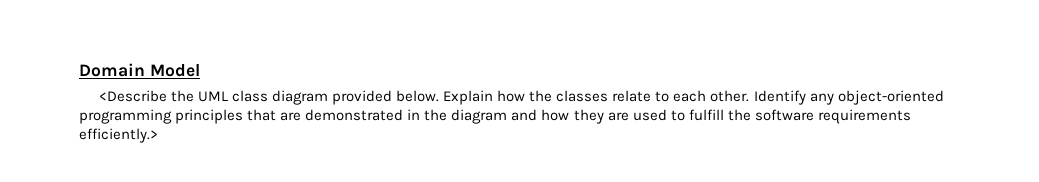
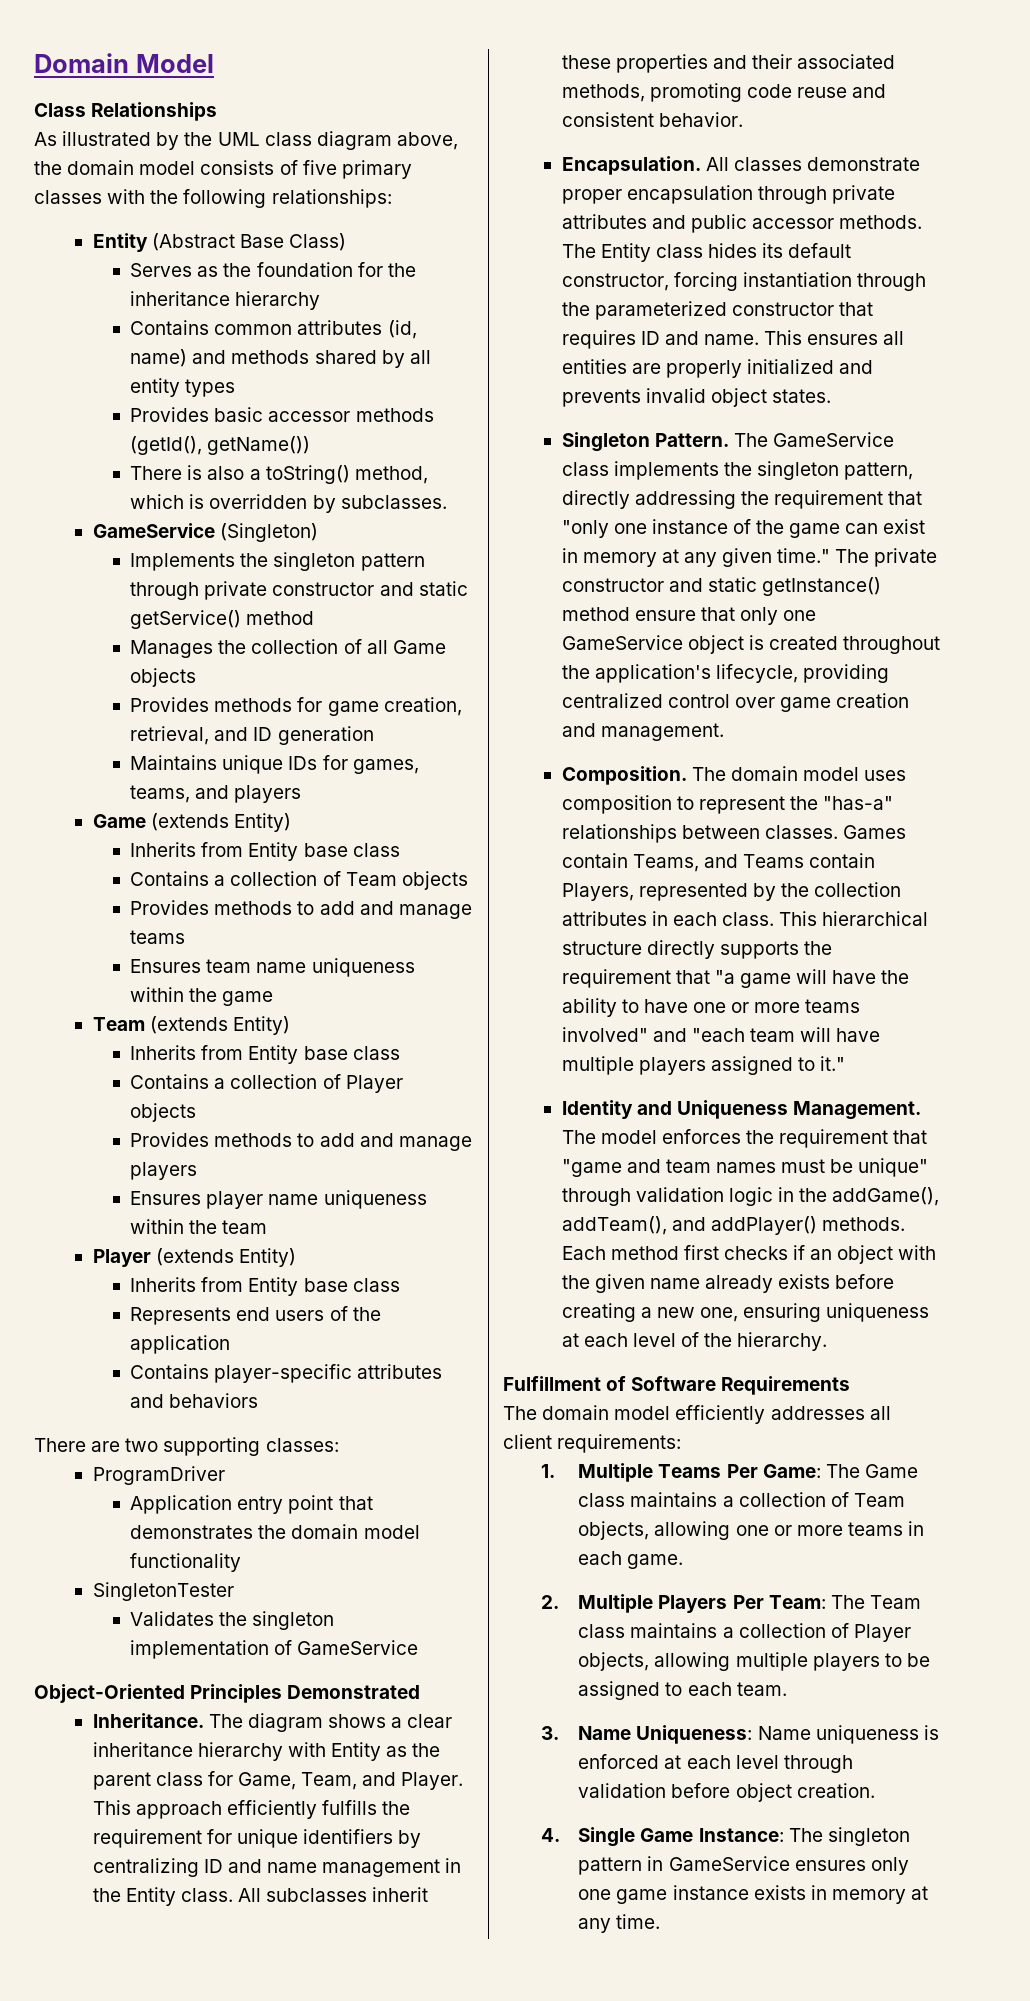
[98,90,944,105] [79,109,911,124] [79,128,158,143] <Describe the UML class diagram provided below. Explain how the classes relate to each other. Identify any object-oriented programming principles that are demonstrated in the diagram and how they are used to fulfill the software requirements efficiently.> -> [34,102,218,121] [34,131,458,150] [34,160,412,179] [34,189,392,208] [92,233,346,252] [130,262,416,277] [130,291,321,310] [130,320,417,339] [130,349,431,368] [130,378,236,397] [130,407,434,422] [130,436,311,455] [130,465,428,484] [130,494,447,513] [92,523,318,542] [130,552,425,571] [130,581,468,600] [130,610,315,629] [130,639,446,658] [130,668,197,687] [130,697,462,716] [130,726,374,745] [130,755,419,774] [130,785,302,803] [92,813,291,832] [130,842,400,861] [130,871,468,890] [130,900,472,919] [130,930,186,944] [130,958,415,977] [130,987,274,1006] [92,1016,290,1035] [130,1045,400,1064] [130,1074,403,1093] [130,1103,197,1122] [130,1132,472,1151] [130,1162,198,1180] [130,1190,427,1209] [130,1219,268,1234] [92,1248,296,1267] [130,1277,400,1296] [130,1306,381,1325] [130,1335,231,1354] [130,1364,443,1383] [130,1393,259,1408] [34,1437,339,1456] [92,1466,225,1485] [130,1495,373,1514] [130,1524,420,1539] [130,1553,242,1572] [92,1582,234,1601] [130,1611,335,1630] [130,1640,419,1659] [34,1684,421,1703] [92,1713,453,1732] [92,1742,441,1761] [92,1771,464,1790] [92,1800,411,1819] [92,1829,422,1848] [92,1858,462,1877] [92,1887,429,1906] [561,54,896,73] [561,83,887,102] [561,112,743,127] [561,156,920,175] [561,185,895,204] [561,214,923,233] [561,243,852,262] [561,272,926,291] [561,301,873,320] [561,330,905,349] [561,359,874,378] [561,388,831,407] [561,432,894,452] [561,461,914,480] [561,490,923,509] [561,519,926,538] [561,548,938,567] [561,577,881,596] [561,607,817,625] [561,635,941,654] [561,664,889,683] [561,693,910,712] [561,723,724,741] [561,766,907,785] [561,795,894,814] [561,824,906,843] [561,853,876,872] [561,882,902,901] [561,911,929,926] [561,940,832,959] [561,969,910,988] [561,998,861,1017] [561,1027,881,1042] [561,1056,846,1075] [561,1100,921,1120] [561,1129,928,1148] [561,1158,929,1177] [561,1187,940,1206] [561,1216,905,1235] [561,1245,937,1264] [561,1274,895,1293] [561,1303,930,1322] [561,1332,828,1351] [503,1376,851,1395] [503,1405,891,1424] [503,1434,682,1453] [540,1463,918,1482] [578,1492,905,1507] [578,1521,925,1540] [578,1551,684,1569] [540,1594,921,1613] [578,1623,911,1642] [578,1652,930,1671] [578,1681,787,1700] [540,1725,939,1744] [578,1754,853,1773] [578,1783,875,1802] [540,1827,910,1847] [578,1856,909,1875] [578,1885,929,1904] [578,1914,661,1933] Class Relationships // As illustrated by the UML class diagram above, the domain model consists of five primary classes with the following relationships: // Entity (Abstract Base Class) // Serves as the foundation for the inheritance hierarchy // Contains common attributes (id, name) and methods shared by all entity types // Provides basic accessor methods (getId(), getName()) // There is also a toString() method, which is overridden by subclasses. // GameService (Singleton) // Implements the singleton pattern through private constructor and static getService() method // Manages the collection of all Game objects // Provides methods for game creation, retrieval, and ID generation // Maintains unique IDs for games, teams, and players // Game (extends Entity) // Inherits from Entity base class // Contains a collection of Team objects // Provides methods to add and manage teams // Ensures team name uniqueness within the game // Team (extends Entity) // Inherits from Entity base class // Contains a collection of Player objects // Provides methods to add and manage players // Ensures player name uniqueness within the team // Player (extends Entity) // Inherits from Entity base class // Represents end users of the application // Contains player-specific attributes and behaviors // There are two supporting classes: // ProgramDriver // Application entry point that demonstrates the domain model functionality // SingletonTester // Validates the singleton implementation of GameService // Object-Oriented Principles Demonstrated // Inheritance. The diagram shows a clear inheritance hierarchy with Entity as the parent class for Game, Team, and Player. This approach efficiently fulfills the requirement for unique identifiers by centralizing ID and name management in the Entity class. All subclasses inherit these properties and their associated methods, promoting code reuse and consistent behavior. // Encapsulation. All classes demonstrate proper encapsulation through private attributes and public accessor methods. The Entity class hides its default constructor, forcing instantiation through the parameterized constructor that requires ID and name. This ensures all entities are properly initialized and prevents invalid object states. // Singleton Pattern. The GameService class implements the singleton pattern, directly addressing the requirement that "only one instance of the game can exist in memory at any given time." The private constructor and static getInstance() method ensure that only one GameService object is created throughout the application's lifecycle, providing centralized control over game creation and management. // Composition. The domain model uses composition to represent the "has-a" relationships between classes. Games contain Teams, and Teams contain Players, represented by the collection attributes in each class. This hierarchical structure directly supports the requirement that "a game will have the ability to have one or more teams involved" and "each team will have multiple players assigned to it." // Identity and Uniqueness Management. The model enforces the requirement that "game and team names must be unique" through validation logic in the addGame(), addTeam(), and addPlayer() methods. Each method first checks if an object with the given name already exists before creating a new one, ensuring uniqueness at each level of the hierarchy. // Fulfillment of Software Requirements // The domain model efficiently addresses all client requirements: // 1. Multiple Teams Per Game: The Game class maintains a collection of Team objects, allowing one or more teams in each game. // 2. Multiple Players Per Team: The Team class maintains a collection of Player objects, allowing multiple players to be assigned to each team. // 3. Name Uniqueness: Name uniqueness is enforced at each level through validation before object creation. // 4. Single Game Instance: The singleton pattern in GameService ensures only one game instance exists in memory at any time.

